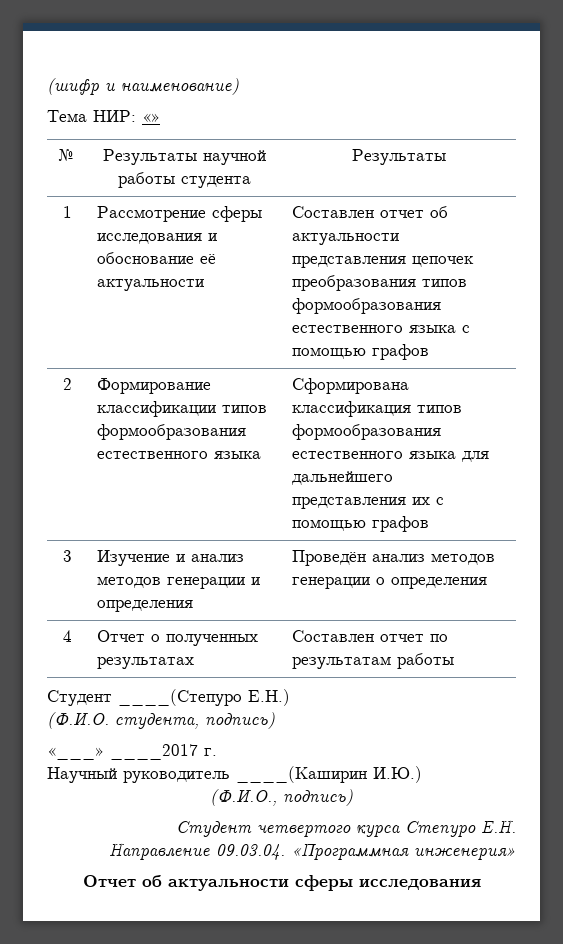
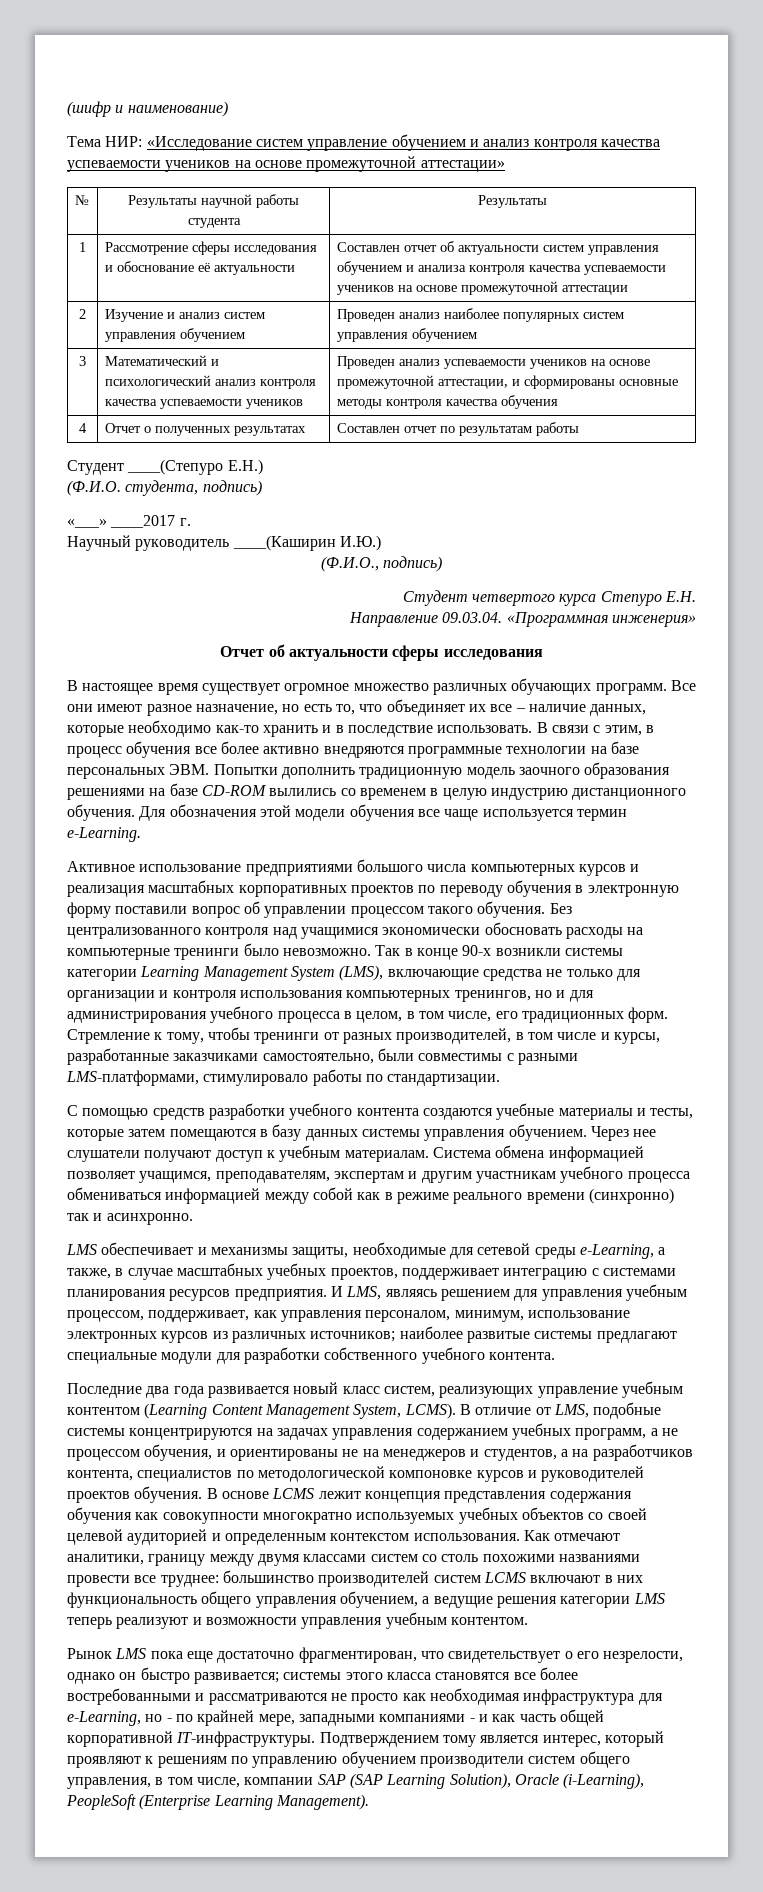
[142,113,160,122] «» -> [146,134,660,151] [67,156,505,172] «Исследование систем управление обучением и анализ контроля качества успеваемости учеников на основе промежуточной аттестации»
[292,256,475,268] [292,275,468,291] [292,298,442,314] [292,325,471,333] [292,344,430,360] [62,378,72,390] [97,378,212,394] [97,401,268,417] [97,424,247,440] [97,451,262,459] [292,378,410,394] [292,401,463,417] [292,424,442,440] [292,451,490,462] [292,471,394,485] [292,497,445,509] [292,516,430,532] [62,550,72,562] [97,550,245,566] [97,576,261,589] [97,600,194,612] [292,550,496,566] [292,577,488,589] представления цепочек преобразования типов формообразования естественного языка с помощью графов // 2 | Формирование классификации типов формообразования естественного языка | Сформирована классификация типов формообразования естественного языка для дальнейшего представления их с помощью графов // 3 | Изучение и анализ методов генерации и определения | Проведён анализ методов генерации о определения -> [542,245,659,255] [336,261,666,275] [336,281,628,295] [79,309,86,319] [104,309,265,322] [104,328,245,342] [336,308,624,322] [336,328,477,342] [79,356,86,366] [104,355,219,366] [104,375,316,389] [104,399,303,409] [336,356,650,369] [336,375,678,389] [336,395,558,409] систем управления обучением и анализа контроля качества успеваемости учеников на основе промежуточной аттестации // 2 | Изучение и анализ систем управления обучением | Проведен анализ наиболее популярных систем управления обучением // 3 | Математический и психологический анализ контроля качества успеваемости учеников | Проведен анализ успеваемости учеников на основе промежуточной аттестации, и сформированы основные методы контроля качества обучения
(481, 884) none -> [67,678,696,695] [67,699,647,716] [67,720,654,737] [67,741,639,758] [67,762,671,779] [67,783,687,800] [67,804,627,821] [67,827,141,842] [67,859,640,876] [67,880,679,897] [67,901,572,918] [67,922,644,939] [67,943,623,960] [67,965,641,981] [67,990,594,1002] [67,1006,669,1023] [67,1027,660,1044] [67,1048,578,1065] [66,1069,501,1086] [67,1103,694,1120] [67,1124,657,1141] [67,1145,644,1162] [67,1166,690,1183] [67,1187,674,1204] [67,1213,193,1225] [66,1242,666,1259] [67,1263,676,1280] [67,1284,687,1301] [67,1310,630,1322] [67,1326,677,1343] [67,1347,555,1364] [67,1381,683,1398] [67,1402,662,1419] [67,1423,678,1440] [67,1444,693,1461] [67,1466,645,1482] [67,1486,632,1503] [67,1507,647,1524] [67,1529,621,1545] [67,1554,640,1566] [67,1570,643,1587] [67,1591,665,1608] [67,1612,528,1629] [67,1647,684,1663] [67,1667,578,1684] [67,1688,663,1705] [67,1709,604,1726] [67,1731,664,1747] [67,1751,630,1768] [67,1773,645,1789] [66,1794,369,1810] // В настоящее время существует огромное множество различных обучающих программ. Все они имеют разное назначение, но есть то, что объединяет их все – наличие данных, которые необходимо как-то хранить и в последствие использовать. В связи с этим, в процесс обучения все более активно внедряются программные технологии на базе персональных ЭВМ. Попытки дополнить традиционную модель заочного образования решениями на базе CD-ROM вылились со временем в целую индустрию дистанционного обучения. Для обозначения этой модели обучения все чаще используется термин e-Learning. // Активное использование предприятиями большого числа компьютерных курсов и реализация масштабных корпоративных проектов по переводу обучения в электронную форму поставили вопрос об управлении процессом такого обучения. Без централизованного контроля над учащимися экономически обосновать расходы на компьютерные тренинги было невозможно. Так в конце 90-х возникли системы категории Learning Management System (LMS), включающие средства не только для организации и контроля использования компьютерных тренингов, но и для администрирования учебного процесса в целом, в том числе, его традиционных форм. Стремление к тому, чтобы тренинги от разных производителей, в том числе и курсы, разработанные заказчиками самостоятельно, были совместимы с разными LMS-платформами, стимулировало работы по стандартизации. // С помощью средств разработки учебного контента создаются учебные материалы и тесты, которые затем помещаются в базу данных системы управления обучением. Через нее слушатели получают доступ к учебным материалам. Система обмена информацией позволяет учащимся, преподавателям, экспертам и другим участникам учебного процесса обмениваться информацией между собой как в режиме реального времени (синхронно) так и асинхронно. // LMS обеспечивает и механизмы защиты, необходимые для сетевой среды e-Learning, а также, в случае масштабных учебных проектов, поддерживает интеграцию с системами планирования ресурсов предприятия. И LMS, являясь решением для управления учебным процессом, поддерживает, как управления персоналом, минимум, использование электронных курсов из различных источников; наиболее развитые системы предлагают специальные модули для разработки собственного учебного контента. // Последние два года развивается новый класс систем, реализующих управление учебным контентом (Learning Content Management System, LCMS). В отличие от LMS, подобные системы концентрируются на задачах управления содержанием учебных программ, а не процессом обучения, и ориентированы не на менеджеров и студентов, а на разработчиков контента, специалистов по методологической компоновке курсов и руководителей проектов обучения. В основе LCMS лежит концепция представления содержания обучения как совокупности многократно используемых учебных объектов со своей целевой аудиторией и определенным контекстом использования. Как отмечают аналитики, границу между двумя классами систем со столь похожими названиями провести все труднее: большинство производителей систем LCMS включают в них функциональность общего управления обучением, а ведущие решения категории LMS теперь реализуют и возможности управления учебным контентом. // Рынок LMS пока еще достаточно фрагментирован, что свидетельствует о его незрелости, однако он быстро развивается; системы этого класса становятся все более востребованными и рассматриваются не просто как необходимая инфраструктура для e-Learning, но - по крайней мере, западными компаниями - и как часть общей корпоративной IT-инфраструктуры. Подтверждением тому является интерес, который проявляют к решениям по управлению обучением производители систем общего управления, в том числе, компании SAP (SAP Learning Solution), Oracle (i-Learning), PeopleSoft (Enterprise Learning Management).

